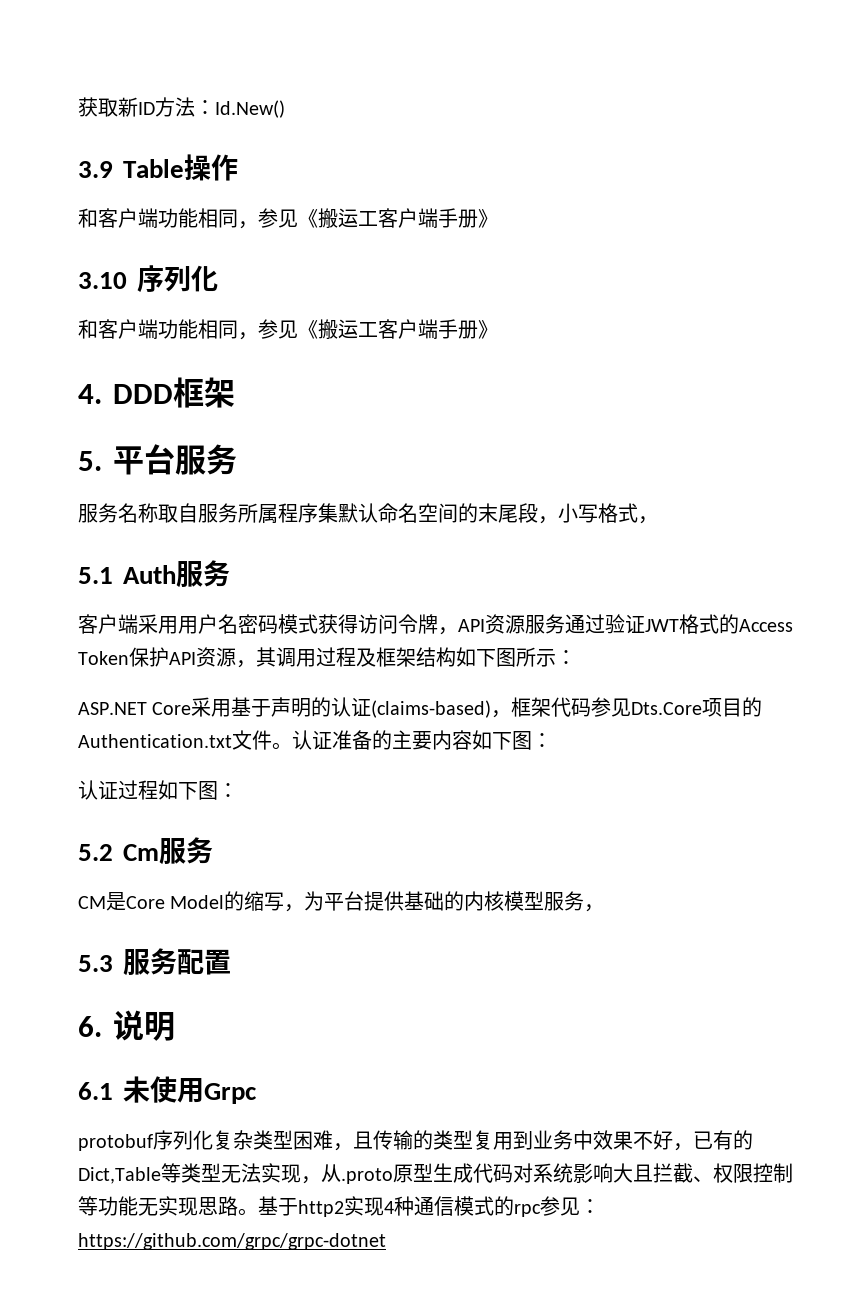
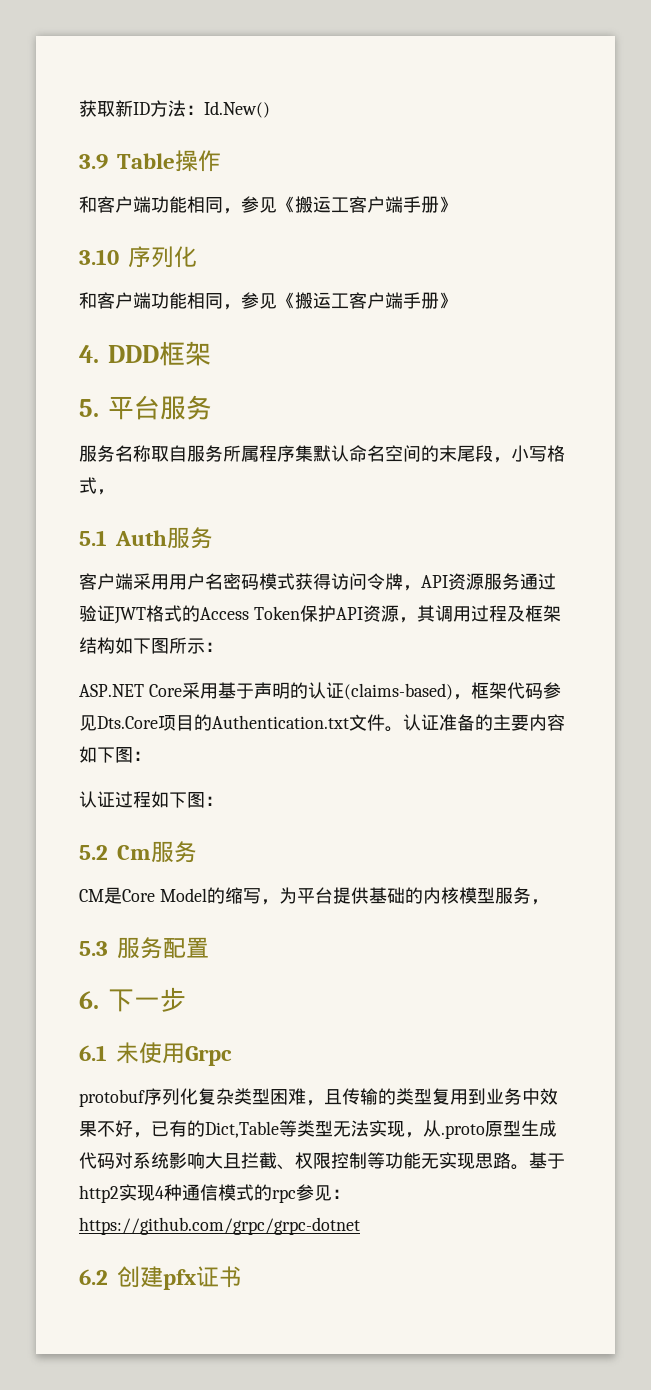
[112,1010,175,1041] 说明 -> [108,987,186,1012] 下一步
(386, 1241) none -> [79,1266,242,1290] // 6.2创建pfx证书

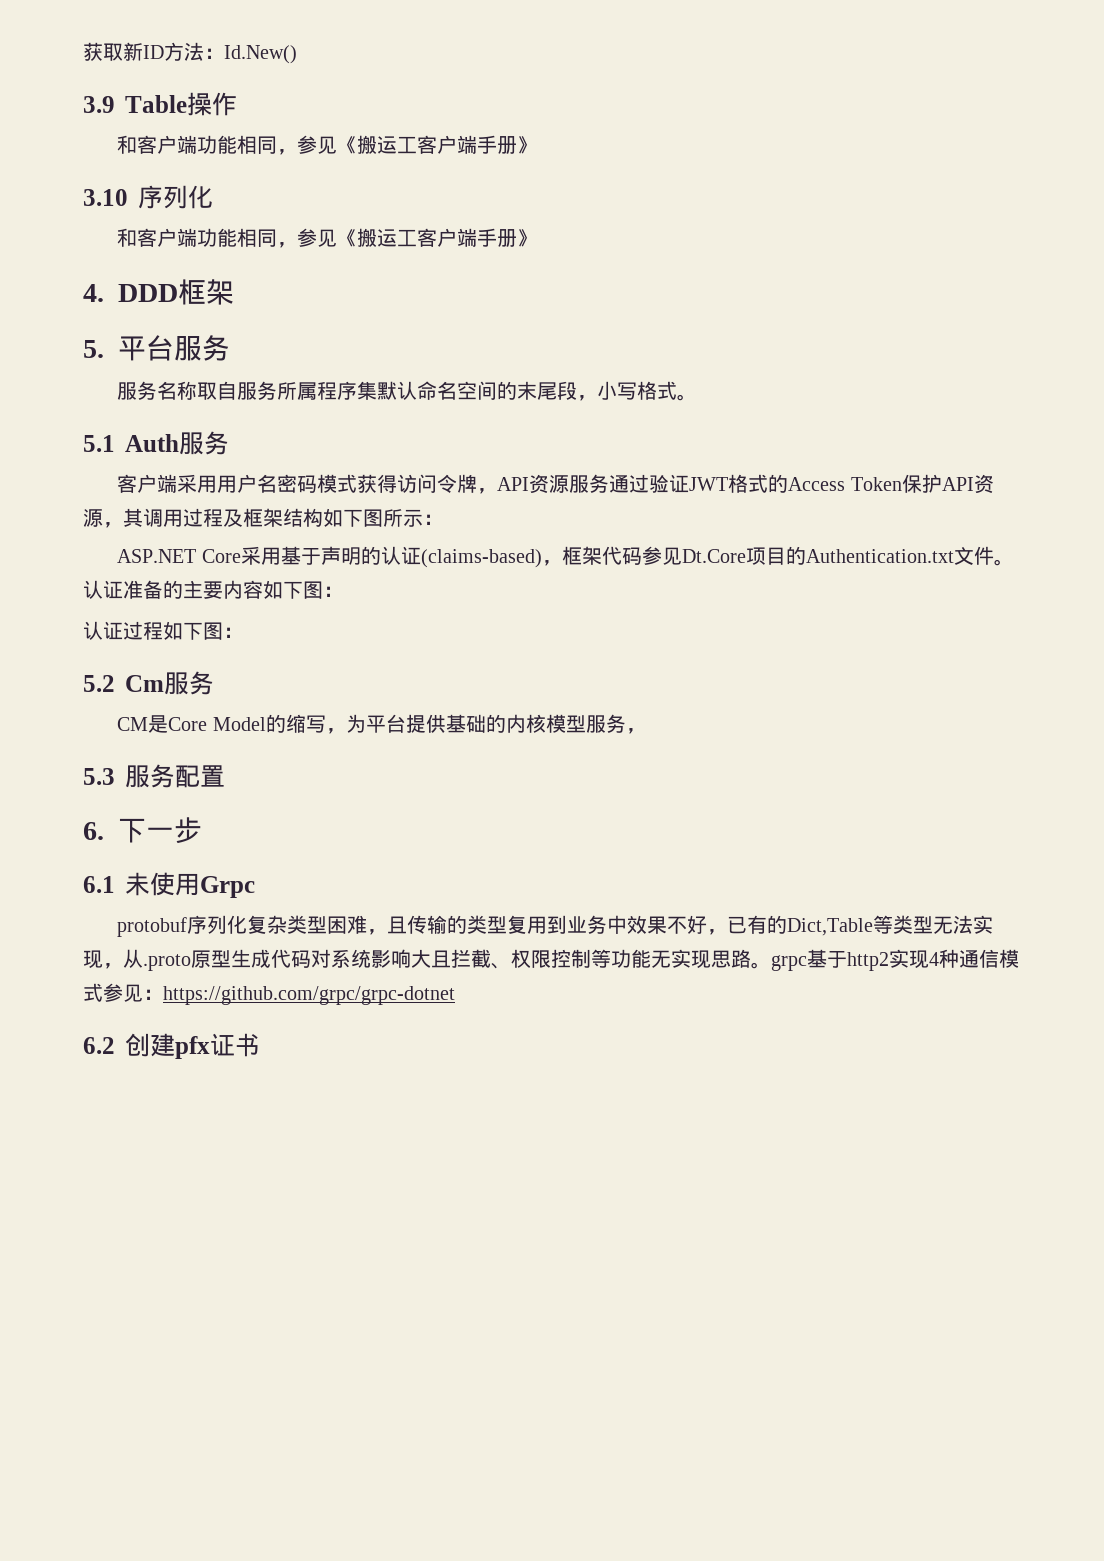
[97,489,115,495] ， -> [677,394,698,401] 。
[97,716,158,729] Dts.Core -> [681,549,746,563] Dt.Core
(529, 1167) none -> [771,955,807,971] grpc
[254,1184,296,1203] 的rpc -> (103, 992) none

